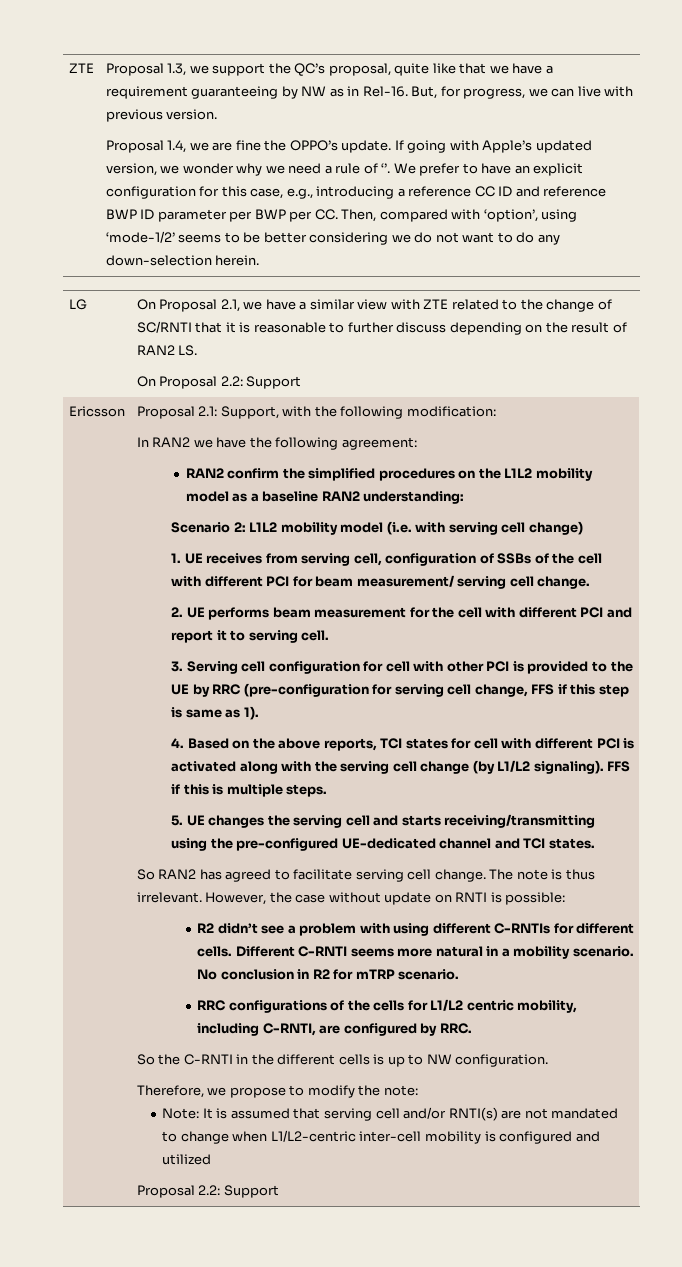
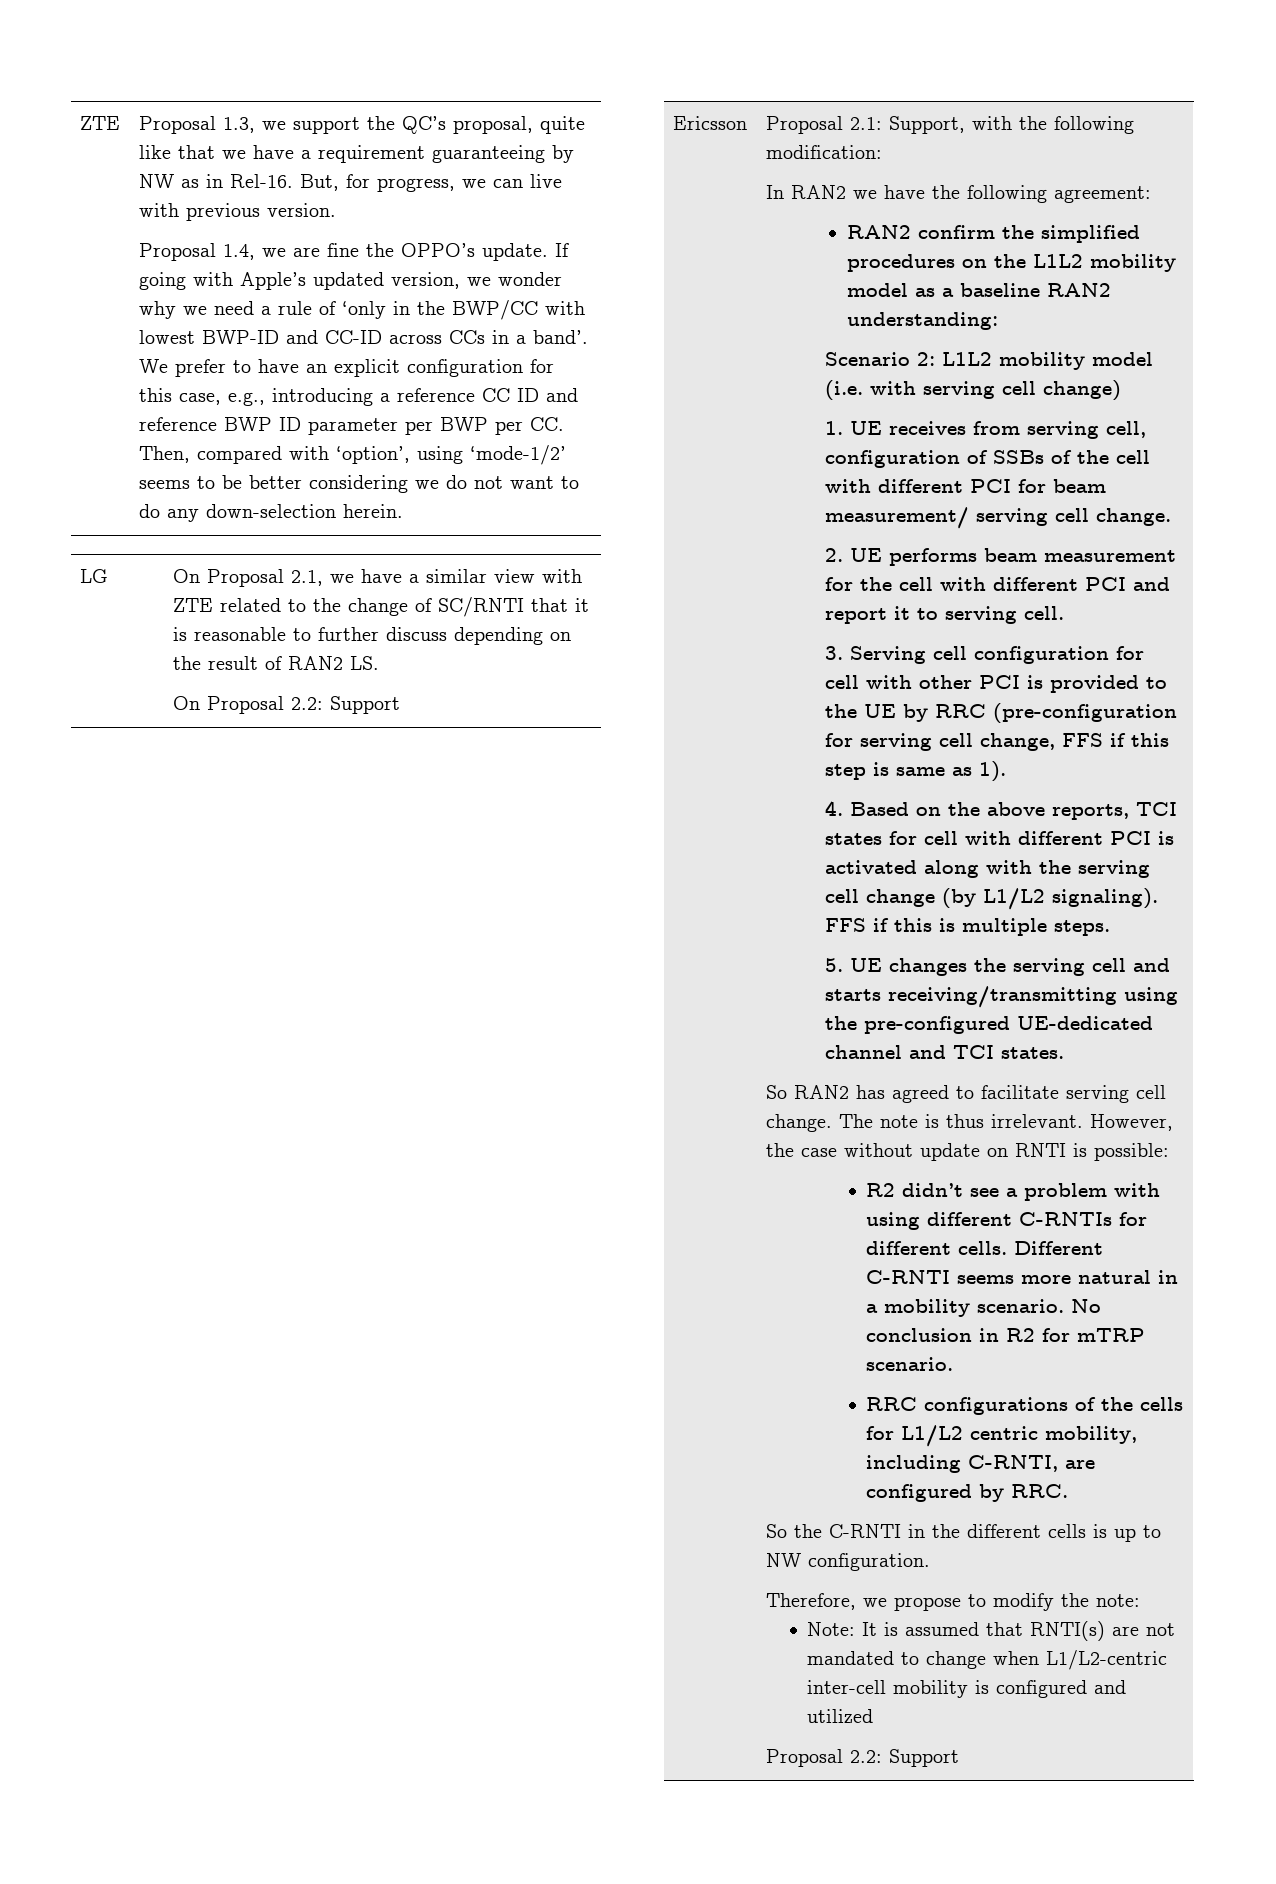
[381,163,391,173] ‘’. -> [342,300,586,320] [139,330,589,344] ‘only in the BWP/CC with lowest BWP-ID and CC-ID across CCs in a band’.
[323,1107,447,1121] serving cell and/or -> (1024, 1629) none

